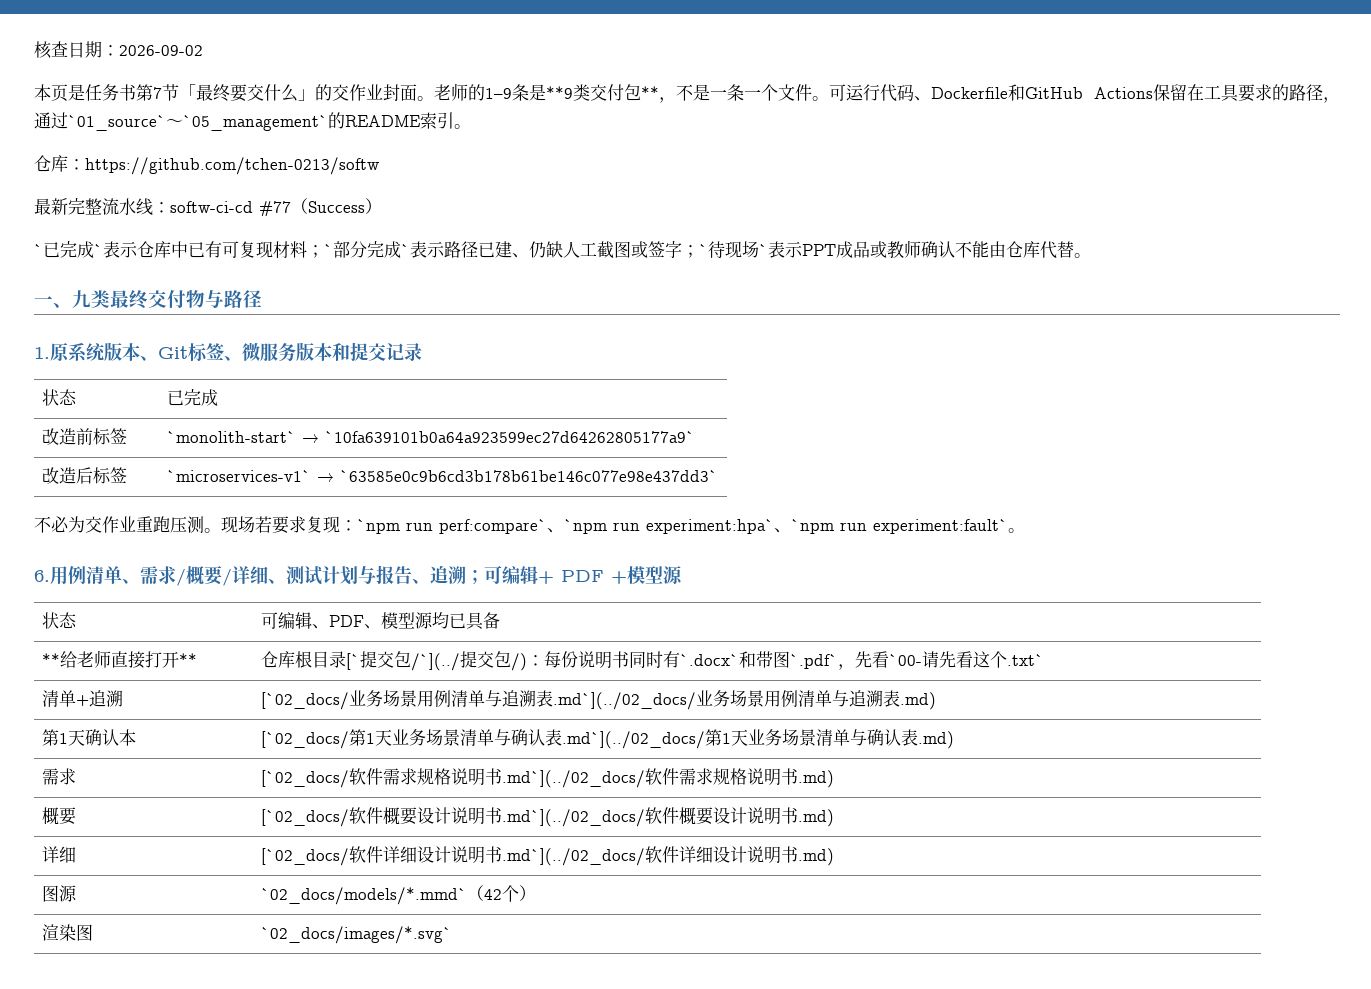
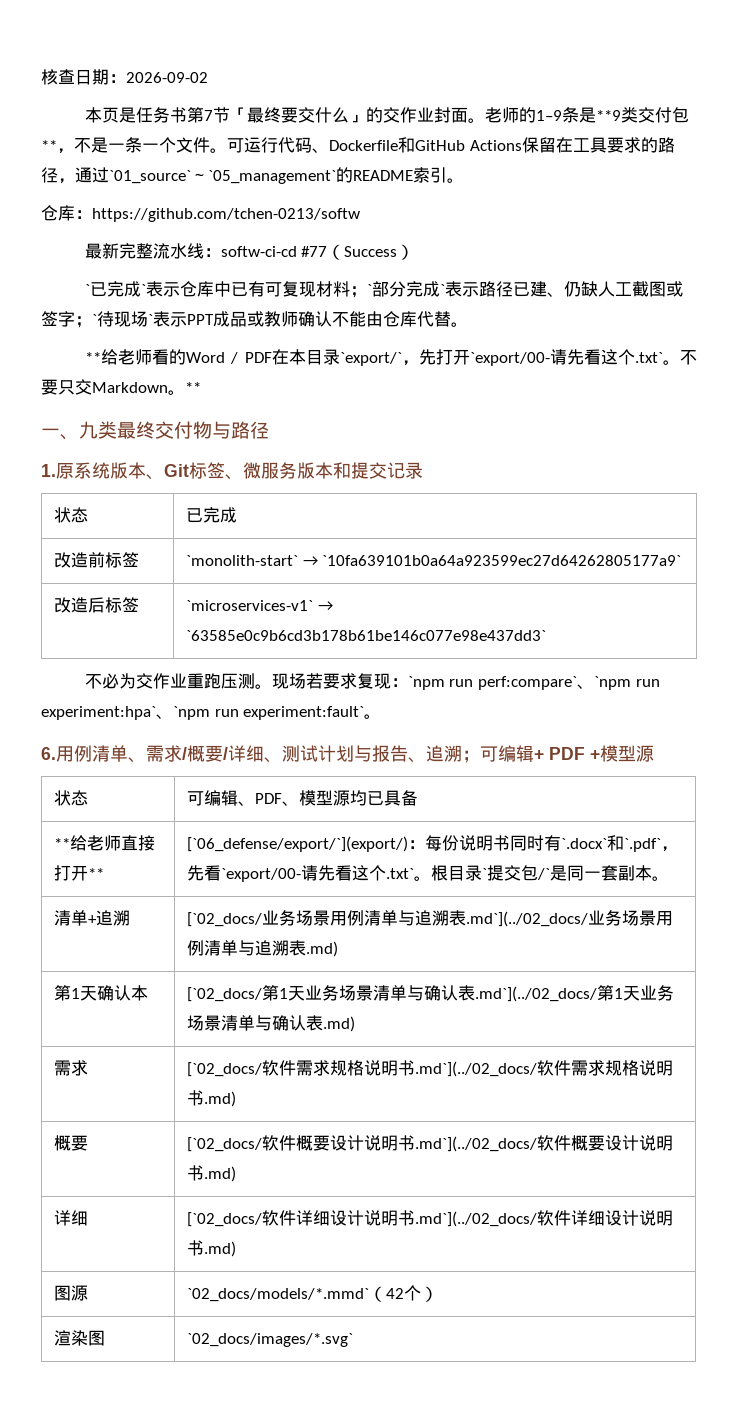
(1091, 255) none -> [84,349,697,366] [41,379,201,395] // **给老师看的Word / PDF在本目录`export/`，先打开`export/00-请先看这个.txt`。不要只交Markdown。**
[260,651,527,671] 仓库根目录[`提交包/`](../提交包/) -> [187,836,409,852] [`06_defense/export/`](export/)
[755,651,790,668] 带图 -> (625, 843) none
[888,651,1044,668] `00-请先看这个.txt` -> [221,865,670,882] `export/00-请先看这个.txt`。根目录`提交包/`是同一套副本。

